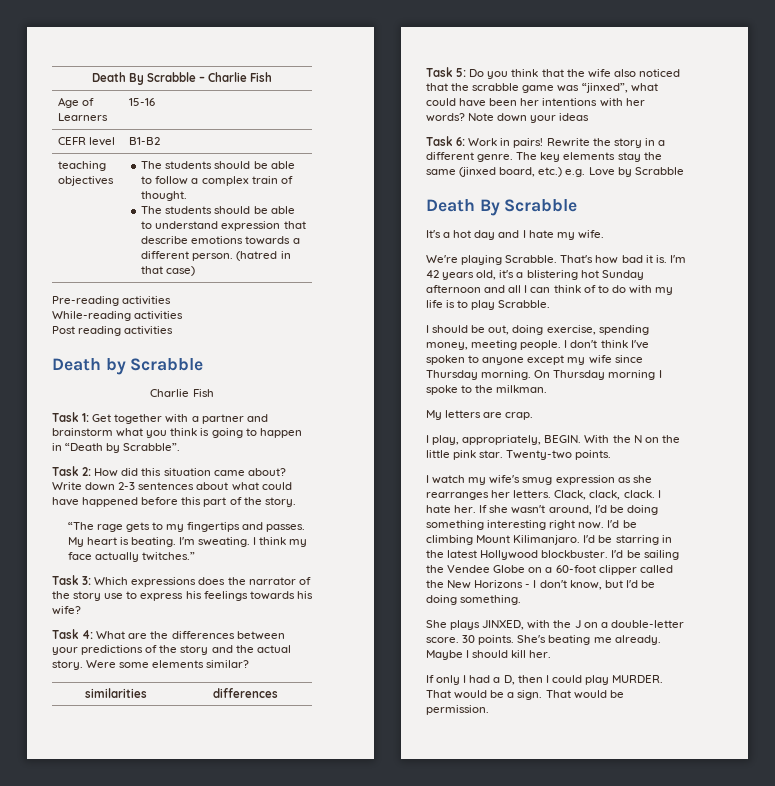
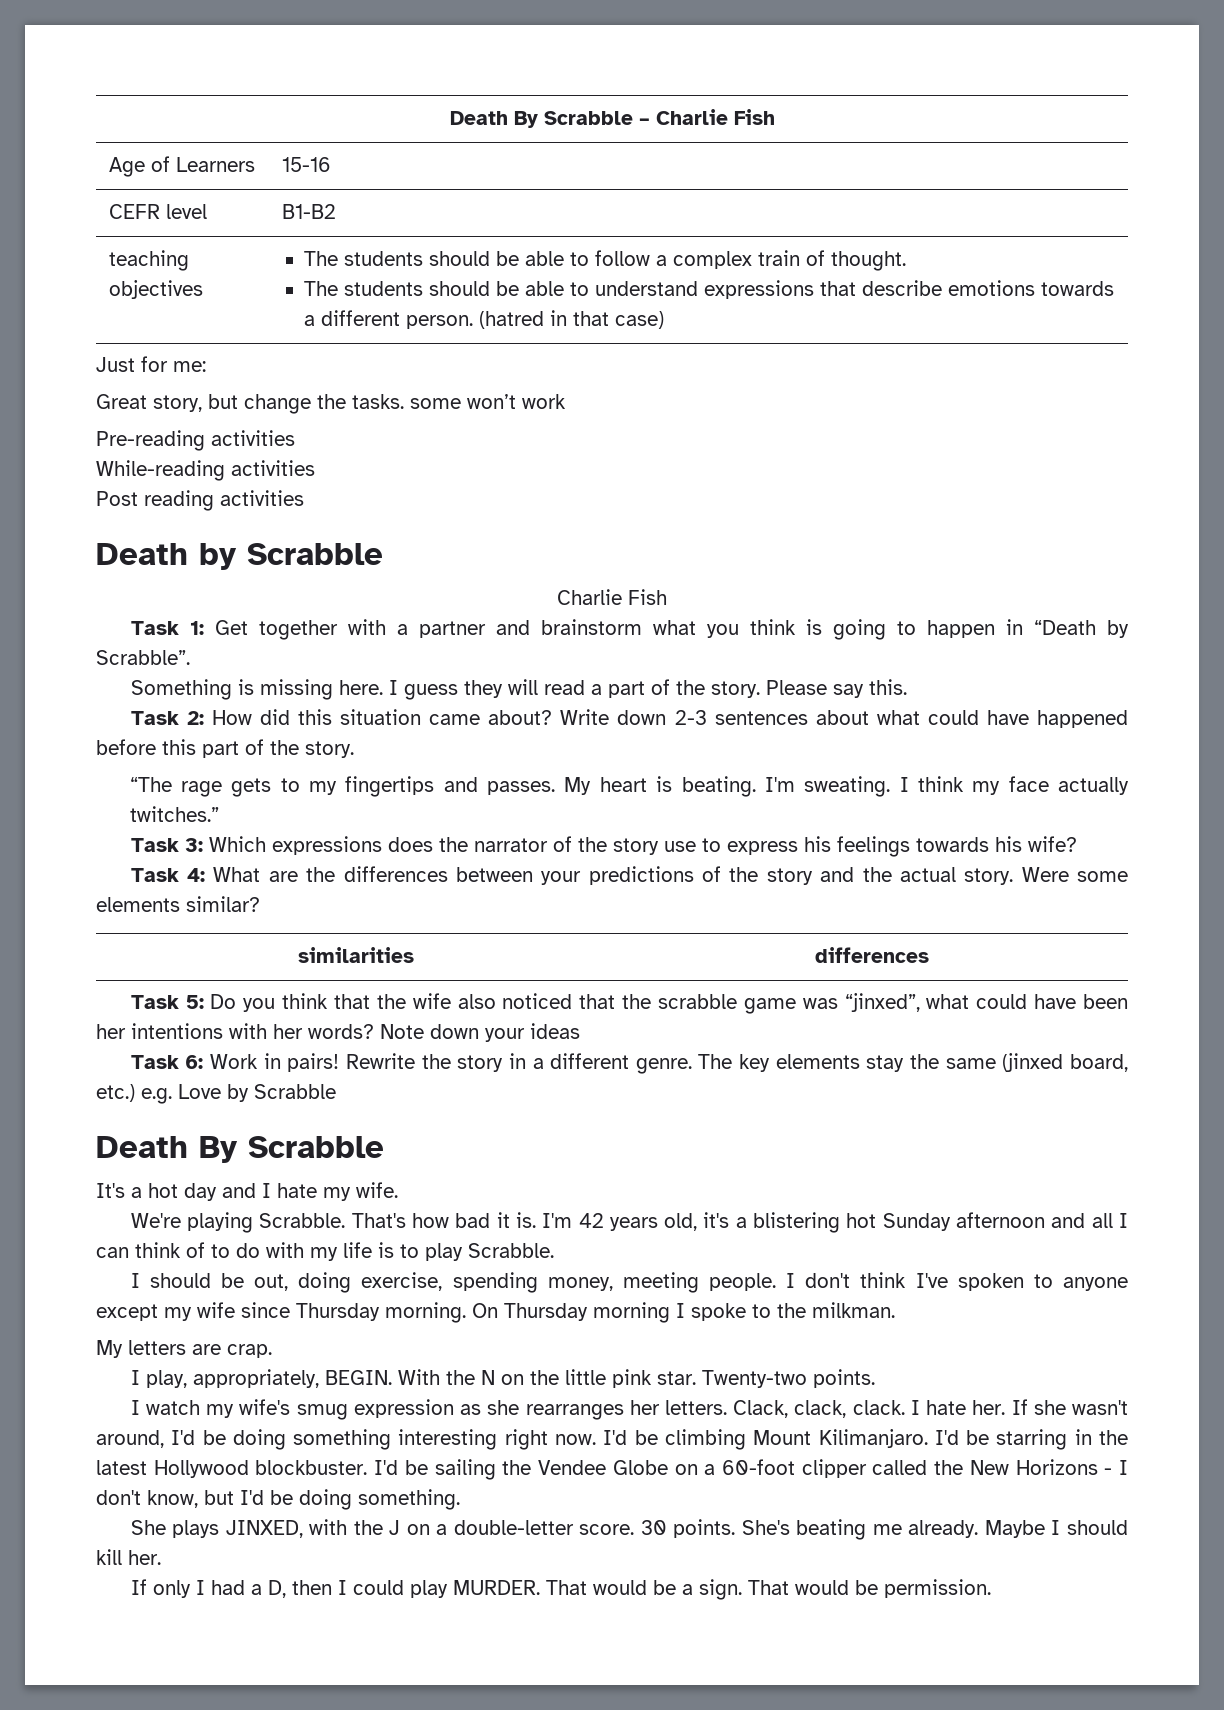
[221,221,281,231] expression -> [704,280,815,299] expressions
(196, 271) none -> [96,356,206,372] [96,394,566,414] // Just for me: // Great story, but change the tasks. some won’t work
(181, 447) none -> [130,679,907,700] // Something is missing here. I guess they will read a part of the story. Please say this.

